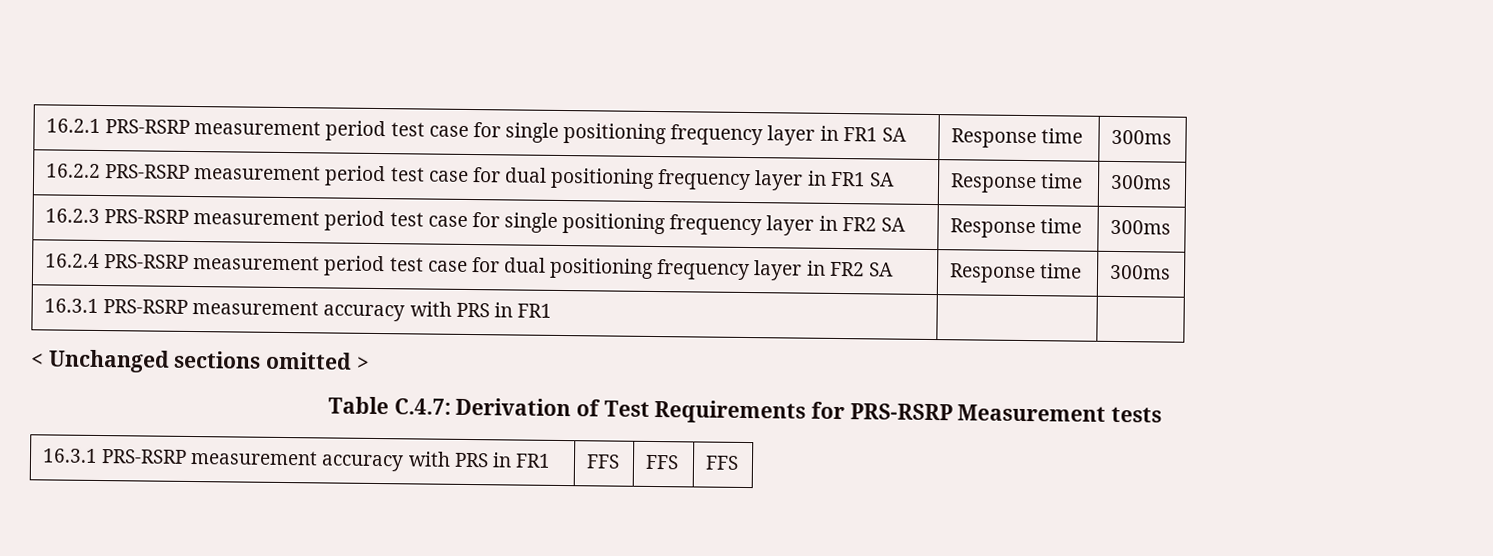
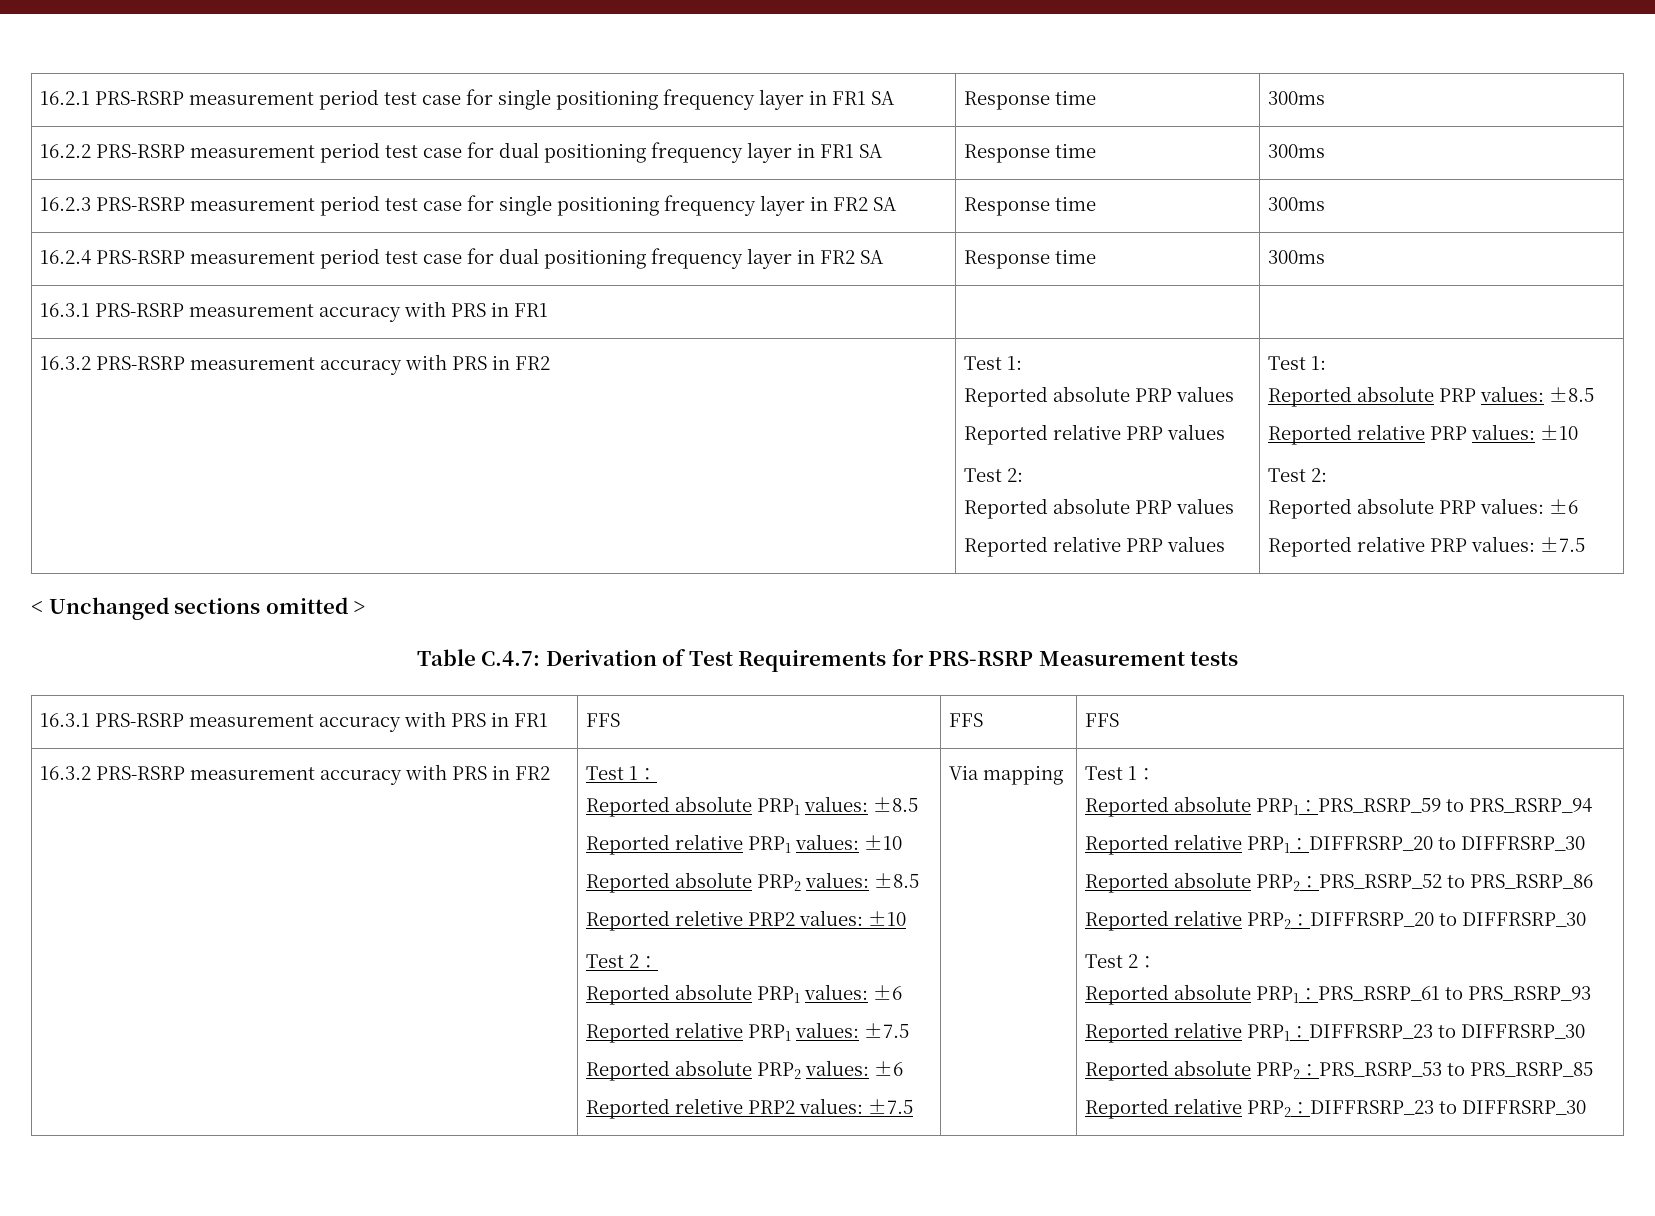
(552, 310) none -> [40,354,551,375] [964,356,1023,370] [964,386,1235,407] [964,424,1226,445] [964,468,1024,482] [964,498,1235,519] [964,536,1226,557] [1268,356,1327,370] [1268,386,1595,407] [1268,424,1579,445] [1268,468,1328,482] [1268,498,1579,519] [1268,536,1586,557] // 16.3.2 PRS-RSRP measurement accuracy with PRS in FR2 | Test 1: // Reported absolute PRP values // Reported relative PRP values // Test 2: // Reported absolute PRP values // Reported relative PRP values | Test 1: // Reported absolute PRP values: ±8.5 // Reported relative PRP values: ±10 // Test 2: // Reported absolute PRP values: ±6 // Reported relative PRP values: ±7.5
(740, 462) none -> [40,764,551,785] [586,766,658,780] [586,796,919,817] [586,834,903,855] [586,872,920,893] [586,910,907,931] [586,954,659,968] [586,984,903,1005] [586,1022,910,1043] [586,1060,904,1081] [586,1098,914,1119] [949,765,1064,785] [1085,766,1157,780] [1085,796,1593,817] [1085,834,1586,855] [1085,872,1594,893] [1085,910,1587,931] [1085,954,1158,968] [1085,984,1592,1005] [1085,1022,1586,1043] [1085,1060,1594,1081] [1085,1098,1587,1119] // 16.3.2 PRS-RSRP measurement accuracy with PRS in FR2 | Test 1： // Reported absolute PRP1 values: ±8.5 // Reported relative PRP1 values: ±10 // Reported absolute PRP2 values: ±8.5 // Reported reletive PRP2 values: ±10 // Test 2： // Reported absolute PRP1 values: ±6 // Reported relative PRP1 values: ±7.5 // Reported absolute PRP2 values: ±6 // Reported reletive PRP2 values: ±7.5 | Via mapping | Test 1： // Reported absolute PRP1：PRS_RSRP_59 to PRS_RSRP_94 // Reported relative PRP1：DIFFRSRP_20 to DIFFRSRP_30 // Reported absolute PRP2：PRS_RSRP_52 to PRS_RSRP_86 // Reported relative PRP2：DIFFRSRP_20 to DIFFRSRP_30 // Test 2： // Reported absolute PRP1：PRS_RSRP_61 to PRS_RSRP_93 // Reported relative PRP1：DIFFRSRP_23 to DIFFRSRP_30 // Reported absolute PRP2：PRS_RSRP_53 to PRS_RSRP_85 // Reported relative PRP2：DIFFRSRP_23 to DIFFRSRP_30

